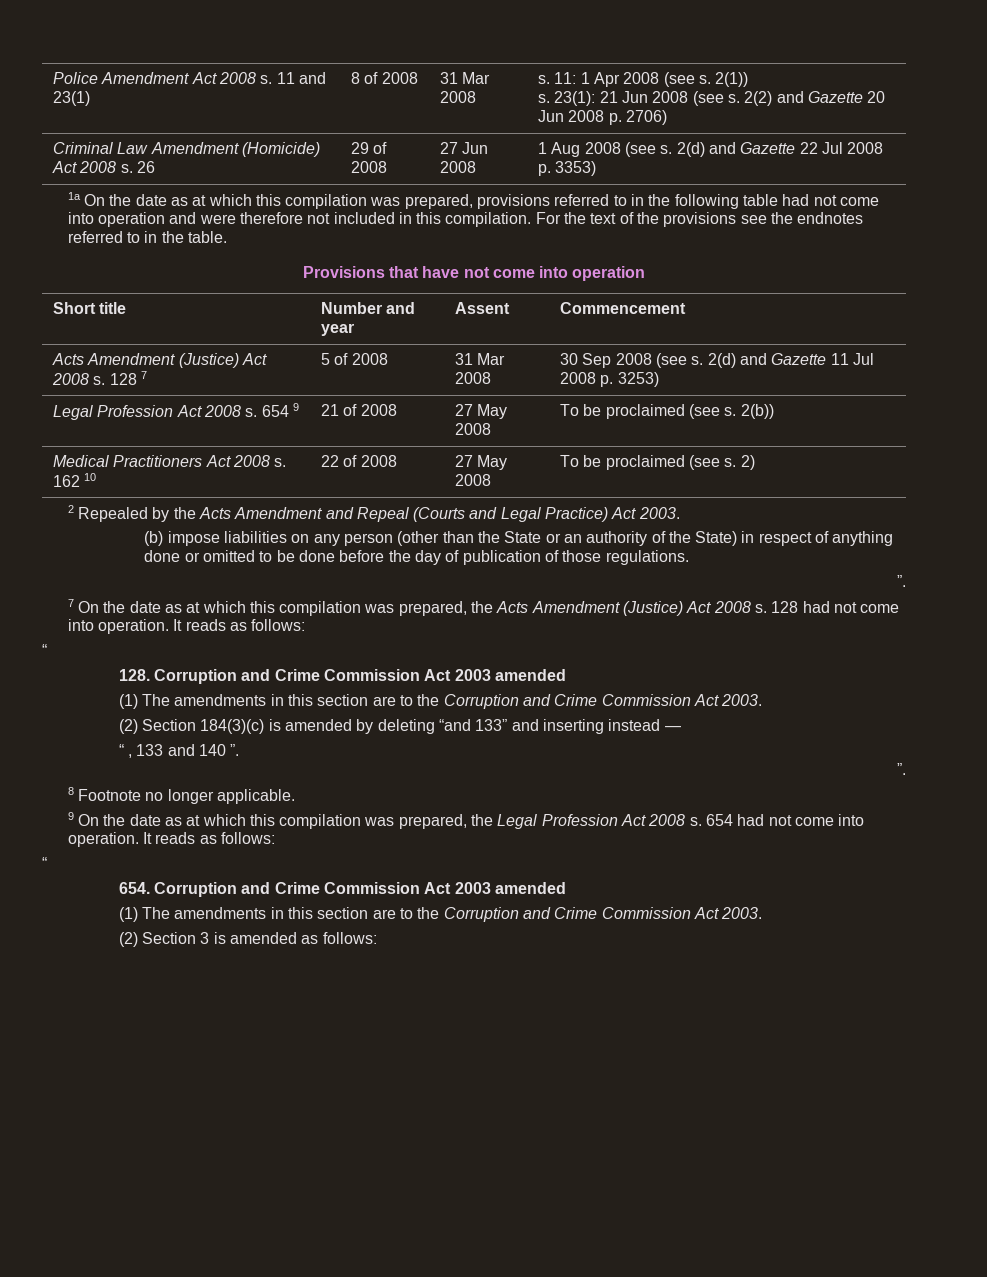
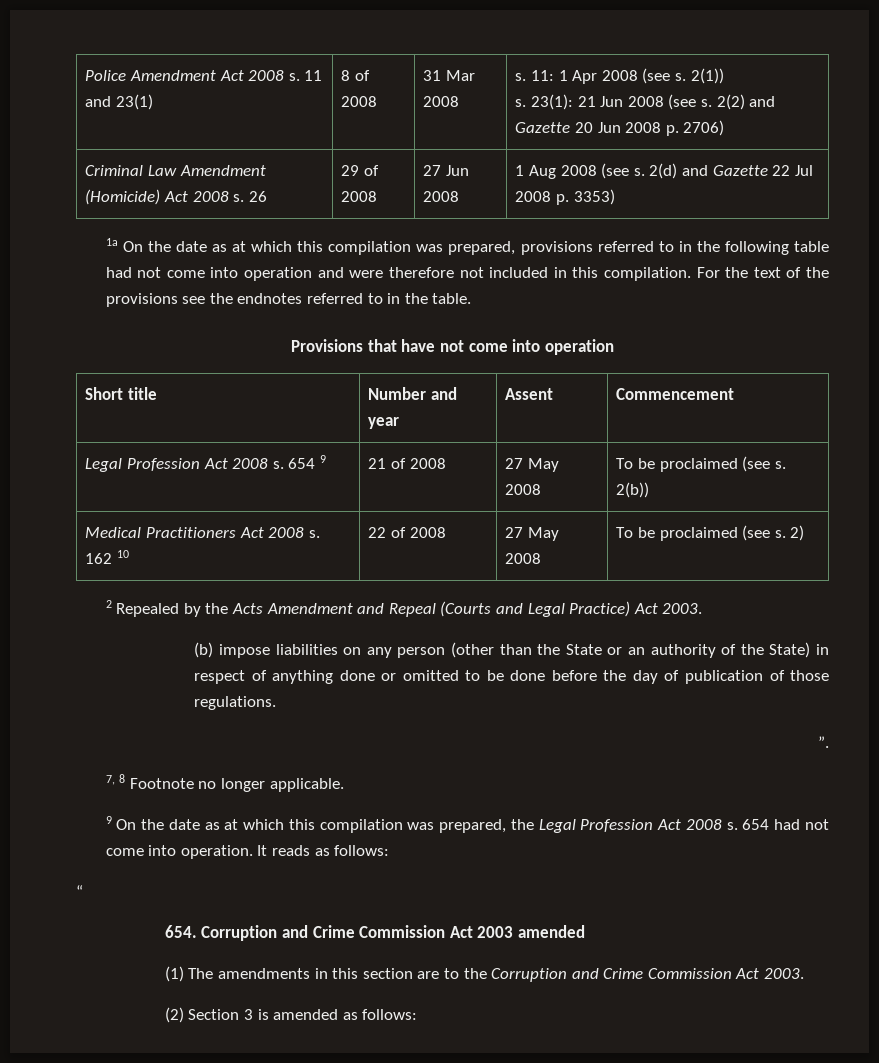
[52,353,268,368] [52,371,148,385] [321,353,388,365] [455,353,506,365] [455,372,492,384] [560,353,874,368] [560,372,659,387] // Acts Amendment (Justice) Act 2008 s. 128 7 | 5 of 2008 | 31 Mar 2008 | 30 Sep 2008 (see s. 2(d) and Gazette 11 Jul 2008 p. 3253) -> (735, 394) none
[67,599,900,616] [67,619,306,634] [42,644,47,656] [118,669,567,684] [118,694,763,709] [118,719,681,734] [118,744,240,758] [897,763,906,775] 7 On the date as at which this compilation was prepared, the Acts Amendment (Justice) Act 2008 s. 128 had not come into operation. It reads as follows: // “ // 128. Corruption and Crime Commission Act 2003 amended // (1) The amendments in this section are to the Corruption and Crime Commission Act 2003. // (2) Section 184(3)(c) is amended by deleting “and 133” and inserting instead — // “ , 133 and 140 ”. // ”. // -> [105,775,115,785] 7,

